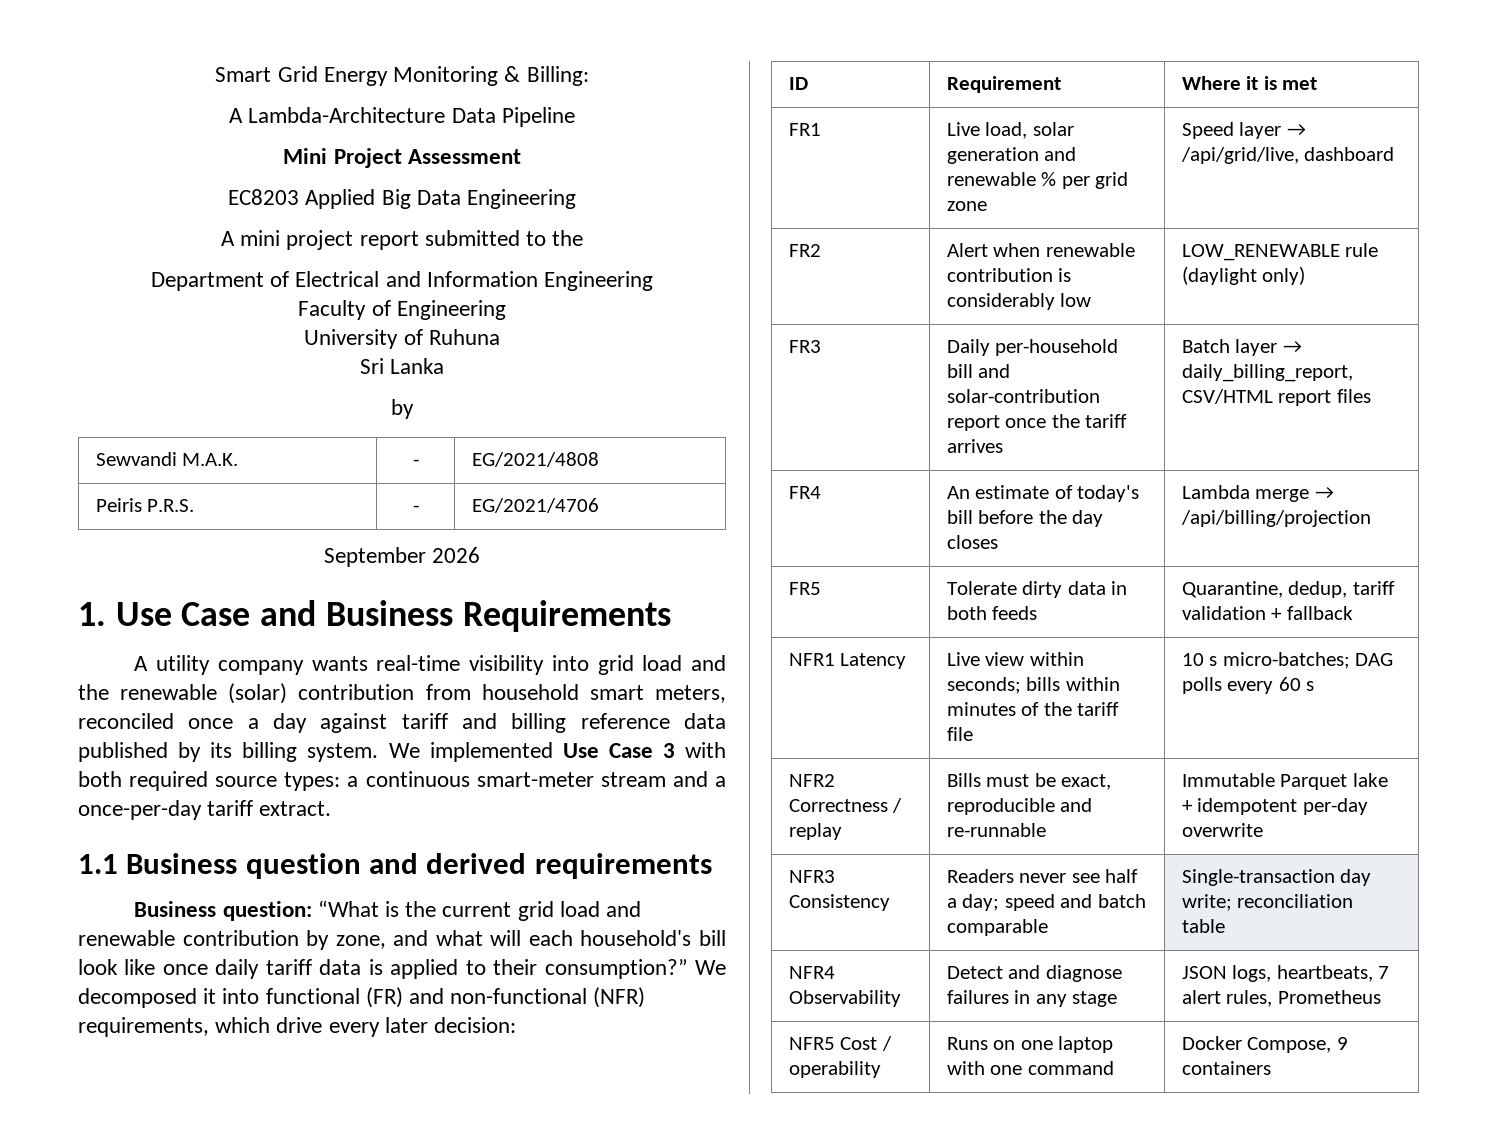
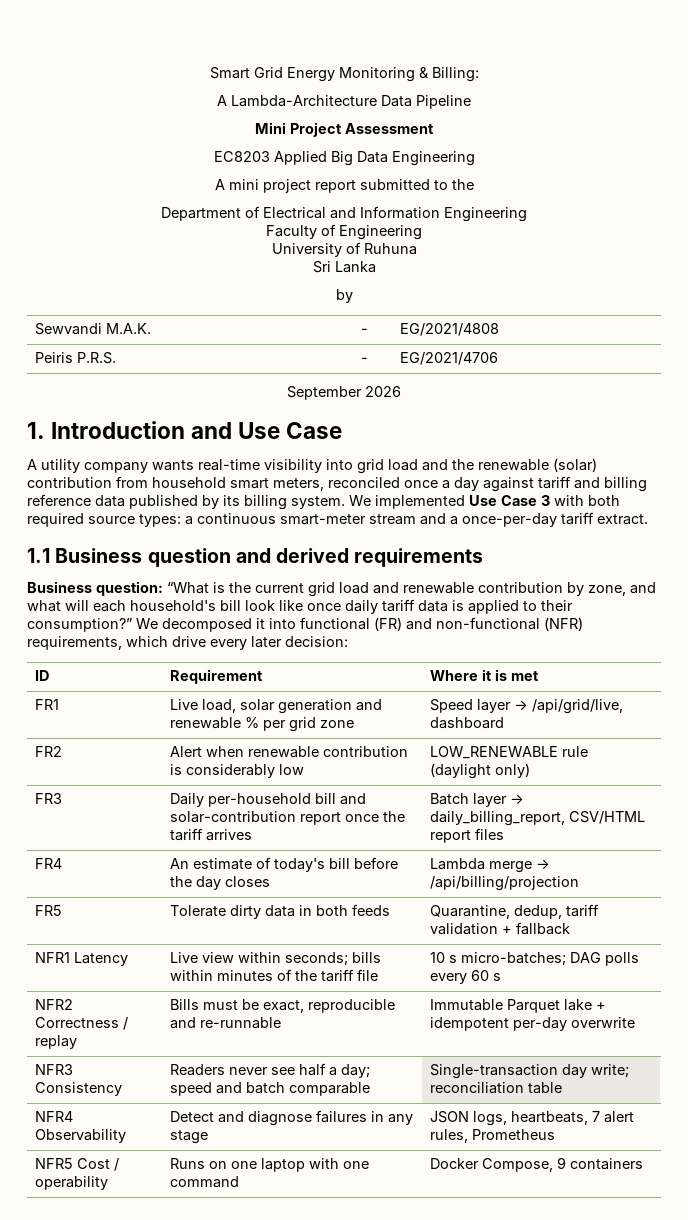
[115,600,671,632] Use Case and Business Requirements -> [51,421,343,439] Introduction and Use Case

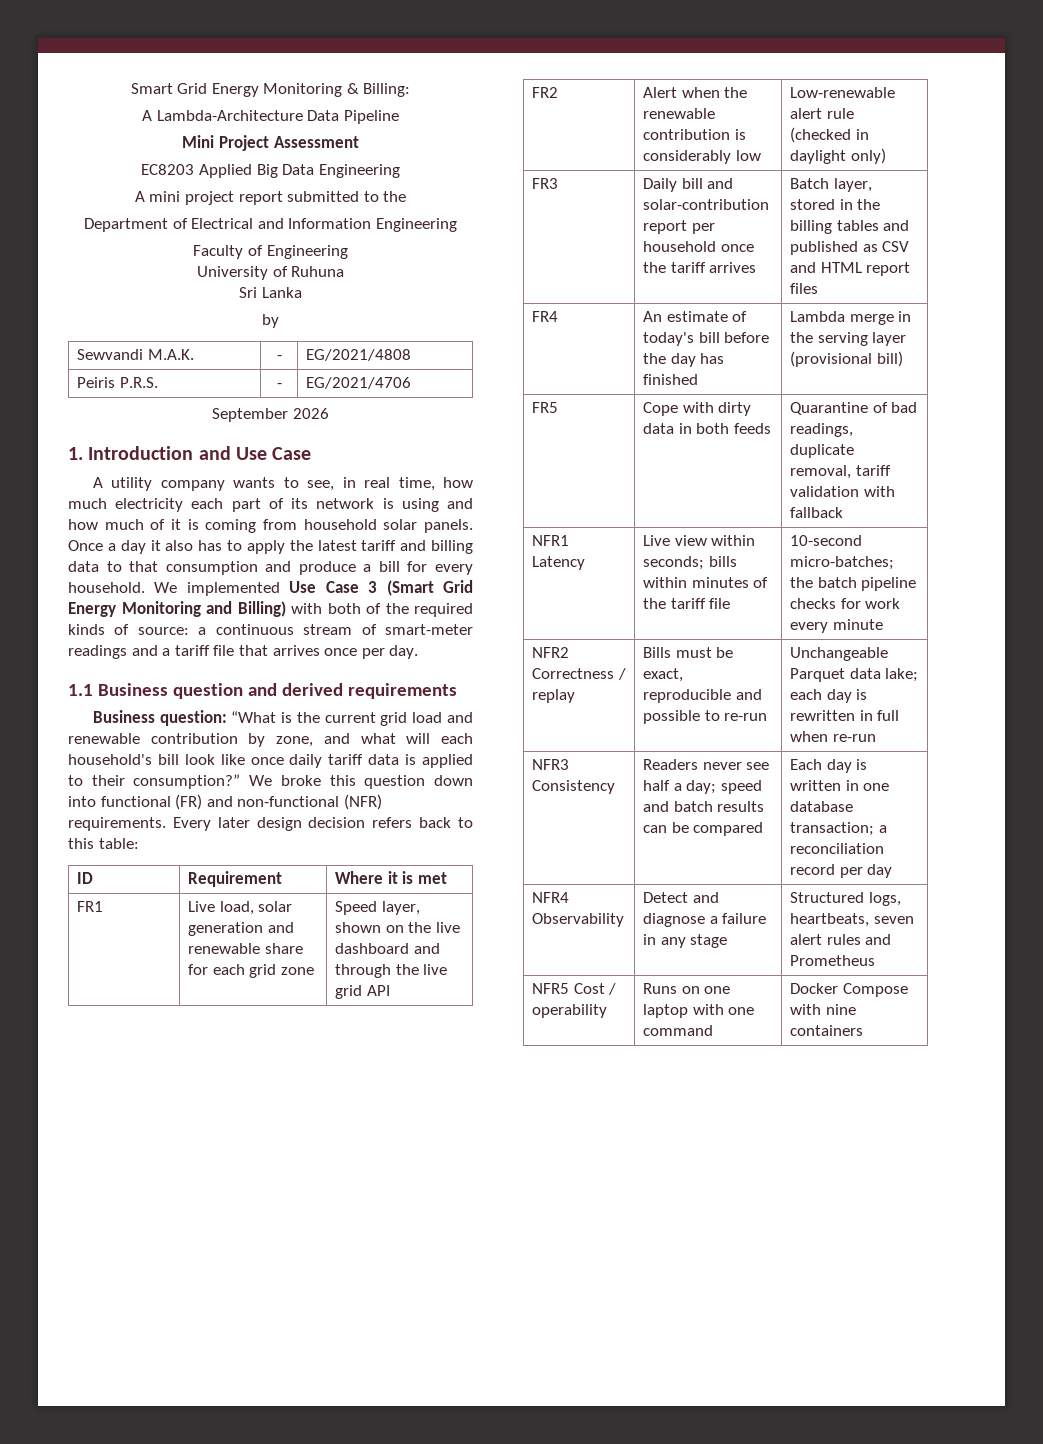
[198,458,597,474] [27,476,647,492] [27,494,345,510] real-time visibility into grid load and the renewable (solar) contribution from household smart meters, reconciled once a day against tariff and billing reference data published by its billing system. -> [283,477,473,491] [68,498,474,512] [68,519,473,533] [68,540,473,554] [68,561,473,575] [68,582,145,593] to see, in real time, how much electricity each part of its network is using and how much of it is coming from household solar panels. Once a day it also has to apply the latest tariff and billing data to that consumption and produce a bill for every household.
[554,495,620,506] [27,512,648,527] with both required source types: a continuous smart-meter stream and a once-per-day tariff extract. -> [386,580,474,596] [68,601,473,617] [68,624,473,635] [68,645,419,659] (Smart Grid Energy Monitoring and Billing) with both of the required kinds of source: a continuous stream of smart-meter readings and a tariff file that arrives once per day.
[162,618,265,632] decomposed it -> [280,775,474,789] broke this question down
[27,636,348,650] requirements, which drive every later decision: -> [68,817,473,831] [68,838,139,849] requirements. Every later design decision refers back to this table:
[245,717,287,731] % per -> [264,943,303,954] [188,964,245,975] share for each
[477,699,624,714] [430,717,505,729] layer → /api/grid/live, dashboard -> [381,901,420,915] [335,922,460,933] [335,943,440,954] [335,964,448,978] [335,985,390,999] layer, shown on the live dashboard and through the live grid API
(245, 751) none -> [724,87,748,98] the
[430,746,589,759] [430,763,492,779] LOW_RENEWABLE rule (daylight -> [790,87,896,98] [790,108,854,119] [790,127,869,143] [790,150,847,164] Low-renewable alert rule (checked in daylight
[208,793,312,807] per-household -> (678, 185) none
(342, 818) none -> [691,223,715,234] [643,241,717,252] per household
[473,793,525,807] [430,811,646,826] layer → daily_billing_report, CSV/HTML -> [833,178,872,192] [790,199,881,210] [790,220,910,234] [790,241,910,255] [790,262,862,273] layer, stored in the billing tables and published as CSV and HTML
[225,876,271,887] closes -> [700,353,725,364] [643,374,699,385] has finished
[536,859,551,869] [430,876,580,891] → /api/billing/projection -> [898,311,912,322] [790,332,907,346] [790,351,903,367] in the serving layer (provisional bill)
[170,905,227,917] Tolerate -> [643,402,714,416] Cope with
[430,905,563,919] Quarantine, dedup, -> [790,402,918,415] [790,423,854,437] [790,444,855,458] [790,465,852,479] Quarantine of bad readings, duplicate removal,
[502,926,513,934] + -> [863,486,895,497] with
[430,952,640,966] [430,970,502,984] 10 s micro-batches; DAG polls every 60 s -> [790,535,863,546] [790,556,895,570] [790,577,917,591] [790,598,901,609] [790,619,883,633] 10-second micro-batches; the batch pipeline checks for work every minute
[200,1017,282,1029] [430,999,607,1013] [430,1017,636,1031] re-runnable | Immutable Parquet lake + idempotent per-day overwrite -> [643,710,768,724] [790,647,889,661] [790,668,919,682] [790,689,868,703] [790,710,900,721] [790,731,876,742] possible to re-run | Unchangeable Parquet data lake; each day is rewritten in full when re-run
[289,1082,371,1096] [430,1064,630,1079] [430,1082,563,1094] comparable | Single-transaction day write; reconciliation table -> [717,801,765,812] [643,822,764,836] [790,759,868,773] [790,780,890,791] [790,801,854,812] [790,822,887,836] [790,843,885,854] [790,864,893,878] results can be compared | Each day is written in one database transaction; a reconciliation record per day
[316,1110,368,1123] failures -> [709,913,767,924] a failure
[430,1111,470,1123] JSON -> [790,892,865,903] Structured
[592,1111,635,1123] [430,1129,469,1143] 7 alert rules, -> [873,916,914,924] [790,934,892,945] seven alert rules and
[482,1157,567,1172] Compose, 9 -> [842,983,908,997] [790,1004,856,1015] Compose with nine

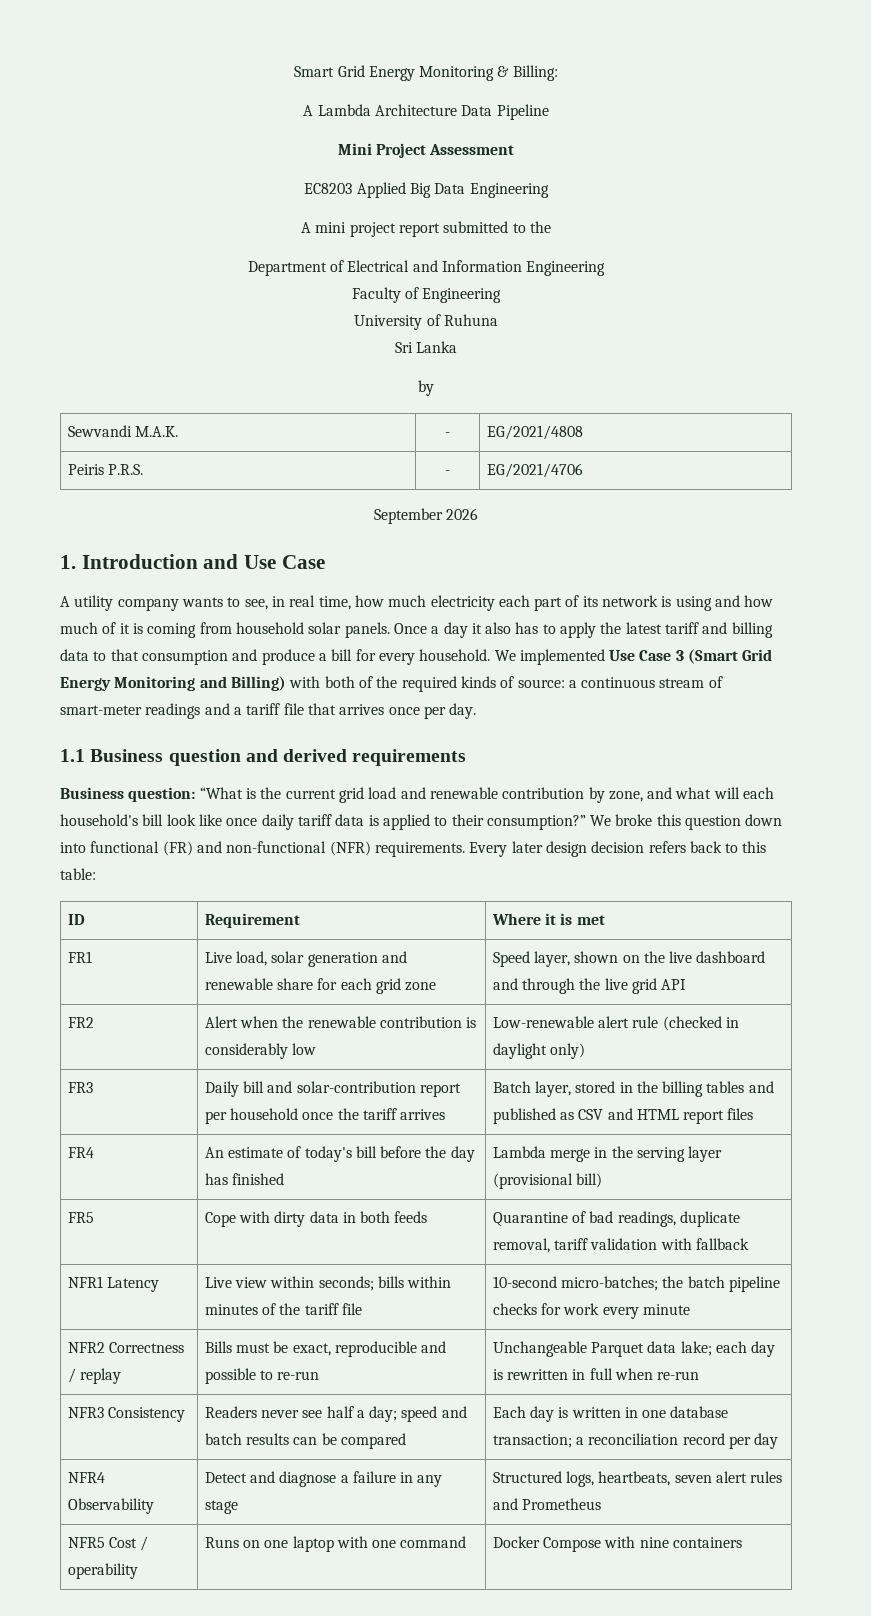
[156,110,303,121] Lambda-Architecture -> [317,104,457,116] Lambda Architecture

